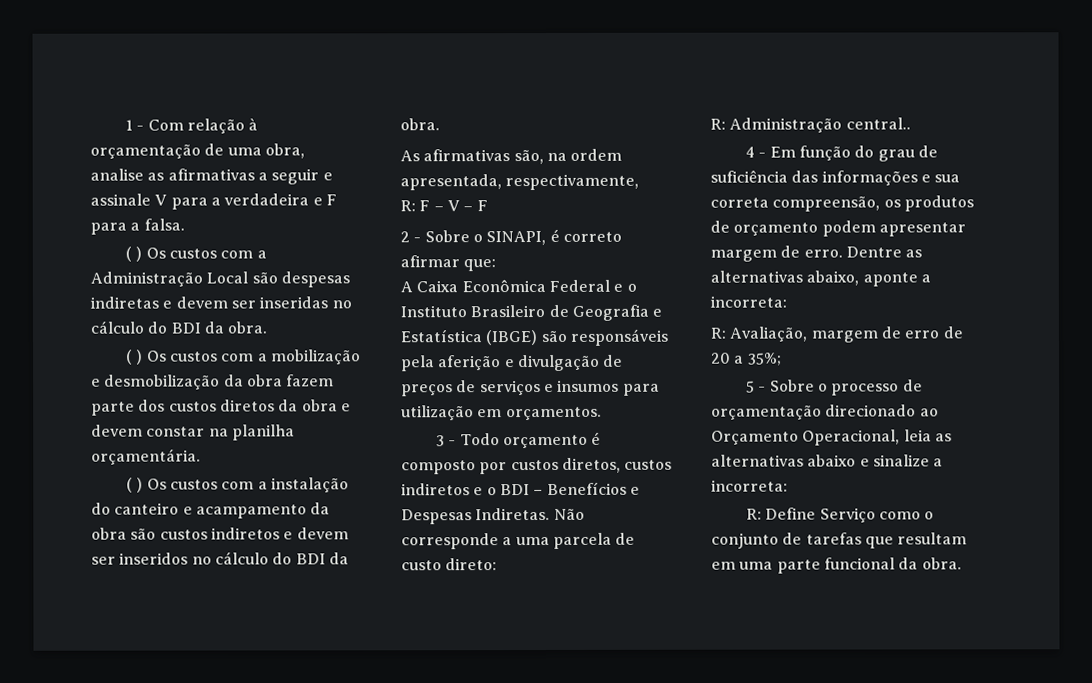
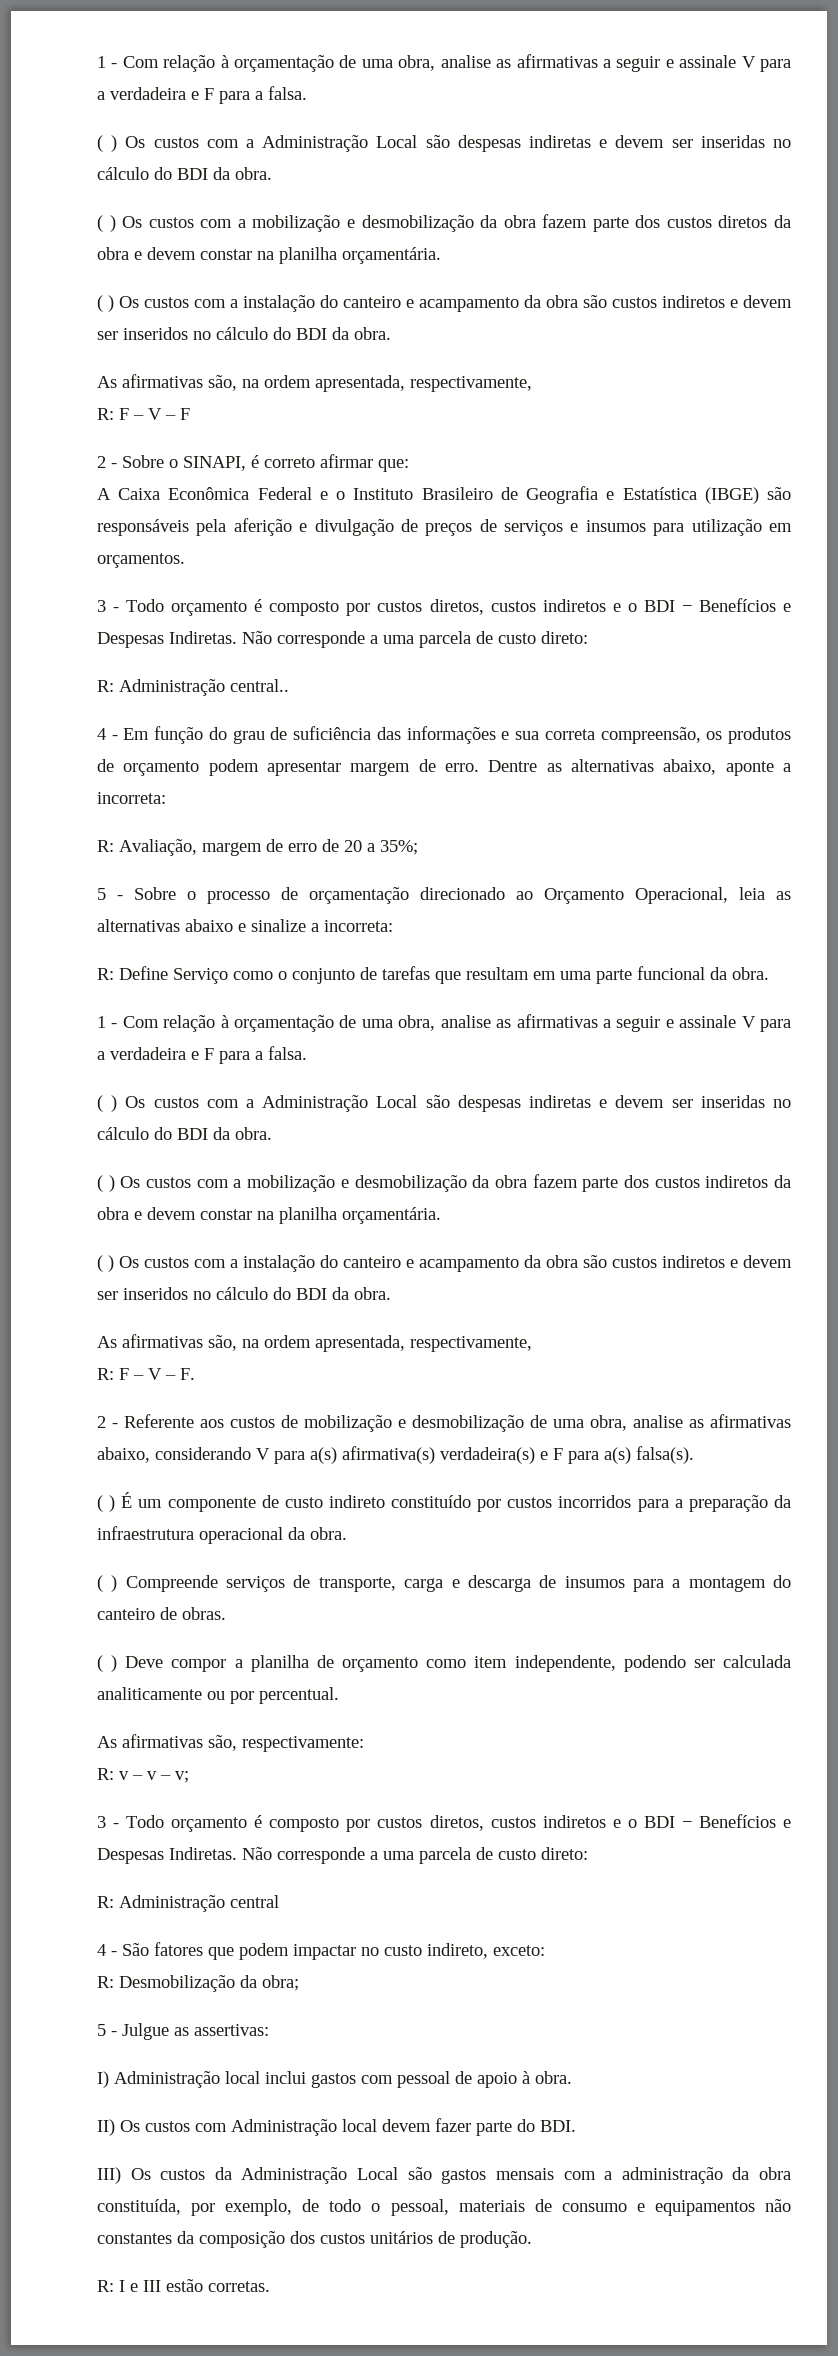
(962, 563) none -> [97,1014,791,1032] [97,1046,307,1064] [97,1095,792,1112] [97,1127,272,1140] [97,1174,791,1192] [97,1207,441,1224] [97,1255,792,1272] [97,1287,391,1300] [97,1334,532,1352] [97,1368,195,1380] [97,1414,791,1432] [97,1446,694,1464] [97,1492,791,1512] [97,1526,347,1544] [97,1575,791,1592] [97,1607,226,1620] [97,1655,791,1672] [97,1687,339,1704] [97,1734,364,1752] [97,1768,189,1783] [97,1814,791,1832] [97,1847,588,1864] [97,1895,279,1912] [97,1942,545,1960] [97,1975,299,1992] [97,2023,269,2040] [97,2071,572,2088] [97,2118,576,2136] [97,2167,792,2184] [97,2199,792,2216] [97,2231,532,2248] [97,2279,270,2292] // 1 - Com relação à orçamentação de uma obra, analise as afirmativas a seguir e assinale V para a verdadeira e F para a falsa. // ( ) Os custos com a Administração Local são despesas indiretas e devem ser inseridas no cálculo do BDI da obra. // ( ) Os custos com a mobilização e desmobilização da obra fazem parte dos custos indiretos da obra e devem constar na planilha orçamentária. // ( ) Os custos com a instalação do canteiro e acampamento da obra são custos indiretos e devem ser inseridos no cálculo do BDI da obra. // As afirmativas são, na ordem apresentada, respectivamente, // R: F – V – F. // 2 - Referente aos custos de mobilização e desmobilização de uma obra, analise as afirmativas abaixo, considerando V para a(s) afirmativa(s) verdadeira(s) e F para a(s) falsa(s). // ( ) É um componente de custo indireto constituído por custos incorridos para a preparação da infraestrutura operacional da obra. // ( ) Compreende serviços de transporte, carga e descarga de insumos para a montagem do canteiro de obras. // ( ) Deve compor a planilha de orçamento como item independente, podendo ser calculada analiticamente ou por percentual. // As afirmativas são, respectivamente: // R: v – v – v; // 3 - Todo orçamento é composto por custos diretos, custos indiretos e o BDI − Benefícios e Despesas Indiretas. Não corresponde a uma parcela de custo direto: // R: Administração central // 4 - São fatores que podem impactar no custo indireto, exceto: // R: Desmobilização da obra; // 5 - Julgue as assertivas: // I) Administração local inclui gastos com pessoal de apoio à obra. // II) Os custos com Administração local devem fazer parte do BDI. // III) Os custos da Administração Local são gastos mensais com a administração da obra constituída, por exemplo, de todo o pessoal, materiais de consumo e equipamentos não constantes da composição dos custos unitários de produção. // R: I e III estão corretas.

